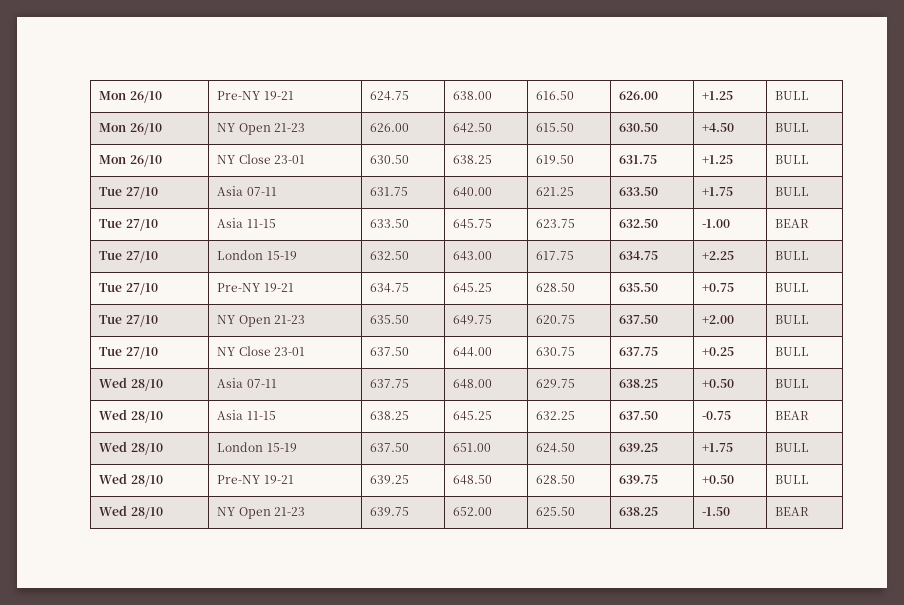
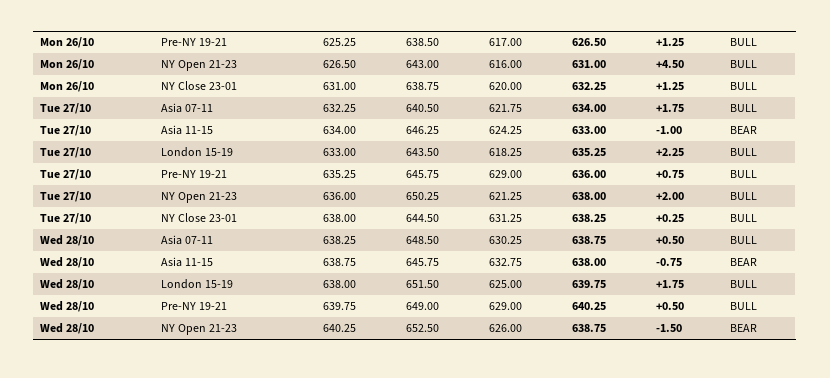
[370,91,410,101] [453,91,493,100] [536,91,575,100] [619,91,659,100] 624.75 | 638.00 | 616.50 | 626.00 -> [322,38,356,46] [405,38,439,46] [488,38,522,46] [571,38,606,46] 625.25 | 638.50 | 617.00 | 626.50
[370,123,410,132] [453,123,493,133] [536,123,575,132] [619,123,659,132] 626.00 | 642.50 | 615.50 | 630.50 -> [322,60,356,68] [405,60,439,68] [488,60,522,68] [571,60,606,68] 626.50 | 643.00 | 616.00 | 631.00
[370,155,410,164] [453,155,493,164] [536,155,575,164] [619,155,658,164] 630.50 | 638.25 | 619.50 | 631.75 -> [322,82,356,90] [405,82,439,90] [488,82,522,90] [571,82,606,90] 631.00 | 638.75 | 620.00 | 632.25
[370,187,409,196] [453,187,493,197] [536,187,575,196] [619,187,659,196] 631.75 | 640.00 | 621.25 | 633.50 -> [322,104,356,112] [405,104,439,112] [488,104,522,112] [571,104,606,112] 632.25 | 640.50 | 621.75 | 634.00
[370,219,410,228] [453,219,493,229] [536,219,576,228] [619,219,659,228] 633.50 | 645.75 | 623.75 | 632.50 -> [322,126,356,134] [405,126,439,134] [488,126,522,134] [571,126,606,134] 634.00 | 646.25 | 624.25 | 633.00
[370,251,410,260] [453,251,493,261] [536,251,575,260] [619,251,659,260] 632.50 | 643.00 | 617.75 | 634.75 -> [322,148,356,156] [405,148,439,156] [488,148,522,156] [571,148,606,156] 633.00 | 643.50 | 618.25 | 635.25
[370,283,410,293] [453,283,493,293] [536,283,576,292] [619,283,659,292] 634.75 | 645.25 | 628.50 | 635.50 -> [322,170,356,178] [405,170,439,178] [488,170,522,178] [571,170,606,178] 635.25 | 645.75 | 629.00 | 636.00
[370,315,410,324] [453,315,493,325] [536,315,576,324] [619,315,659,324] 635.50 | 649.75 | 620.75 | 637.50 -> [322,192,356,200] [405,192,439,200] [488,192,522,200] [571,192,606,200] 636.00 | 650.25 | 621.25 | 638.00
[370,347,410,356] [453,347,493,357] [536,347,576,356] [619,347,659,356] 637.50 | 644.00 | 630.75 | 637.75 -> [322,214,356,222] [405,214,439,222] [488,214,522,222] [571,214,606,222] 638.00 | 644.50 | 631.25 | 638.25
[370,379,410,388] [453,379,493,389] [536,379,576,388] [619,379,659,388] 637.75 | 648.00 | 629.75 | 638.25 -> [322,236,356,244] [405,236,439,244] [488,236,522,244] [571,236,606,244] 638.25 | 648.50 | 630.25 | 638.75
[370,411,410,420] [453,411,493,421] [536,411,576,420] [619,411,659,420] 638.25 | 645.25 | 632.25 | 637.50 -> [322,258,356,266] [405,258,439,266] [488,258,522,266] [571,258,606,266] 638.75 | 645.75 | 632.75 | 638.00
[370,443,410,452] [453,443,492,452] [536,443,576,453] [619,443,659,452] 637.50 | 651.00 | 624.50 | 639.25 -> [322,280,356,288] [405,280,439,288] [488,280,522,288] [571,280,606,288] 638.00 | 651.50 | 625.00 | 639.75
[370,475,410,484] [453,475,493,485] [536,475,576,484] [619,475,659,484] 639.25 | 648.50 | 628.50 | 639.75 -> [322,302,356,310] [405,302,439,310] [488,302,522,310] [571,302,606,310] 639.75 | 649.00 | 629.00 | 640.25
[370,507,410,516] [453,507,493,516] [536,507,576,516] [619,507,659,516] 639.75 | 652.00 | 625.50 | 638.25 -> [322,324,356,332] [405,324,439,332] [488,324,522,332] [571,324,606,332] 640.25 | 652.50 | 626.00 | 638.75

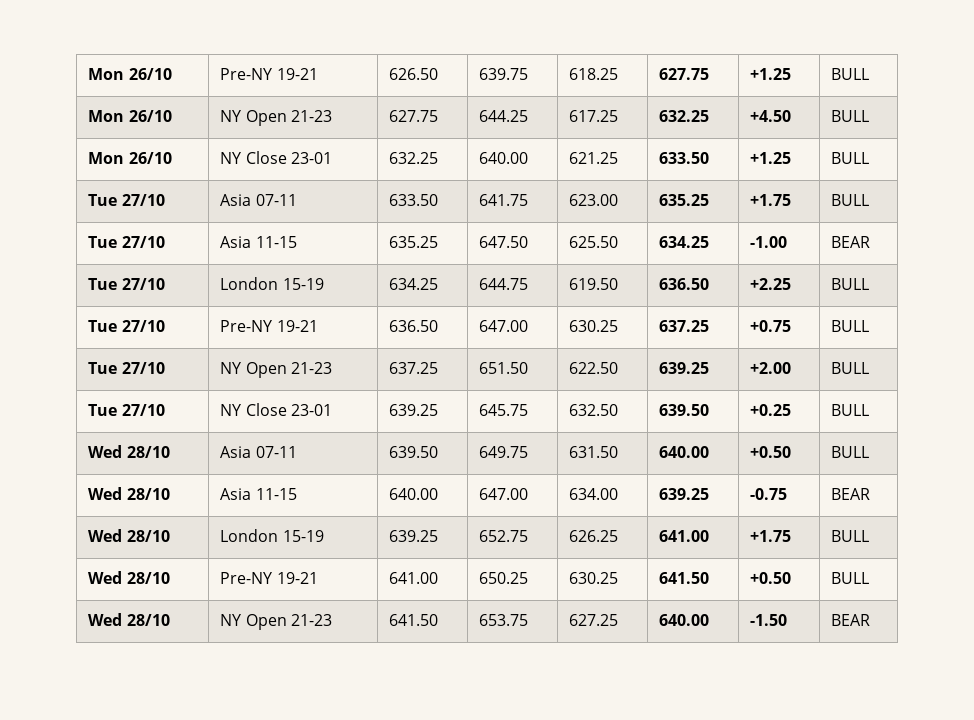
[322,38,356,46] [405,38,439,46] [488,38,522,46] [571,38,606,46] 625.25 | 638.50 | 617.00 | 626.50 -> [389,68,439,80] [479,68,529,80] [569,68,619,80] [659,68,710,80] 626.50 | 639.75 | 618.25 | 627.75
[322,60,356,68] [405,60,439,68] [488,60,522,68] [571,60,606,68] 626.50 | 643.00 | 616.00 | 631.00 -> [389,110,439,122] [479,110,529,122] [569,110,619,122] [659,110,710,122] 627.75 | 644.25 | 617.25 | 632.25
[322,82,356,90] [405,82,439,90] [488,82,522,90] [571,82,606,90] 631.00 | 638.75 | 620.00 | 632.25 -> [389,152,439,164] [479,152,529,164] [569,152,619,164] [659,152,710,164] 632.25 | 640.00 | 621.25 | 633.50
[322,104,356,112] [405,104,439,112] [488,104,522,112] [571,104,606,112] 632.25 | 640.50 | 621.75 | 634.00 -> [389,194,439,206] [479,194,529,206] [569,194,619,206] [659,194,710,206] 633.50 | 641.75 | 623.00 | 635.25
[322,126,356,134] [405,126,439,134] [488,126,522,134] [571,126,606,134] 634.00 | 646.25 | 624.25 | 633.00 -> [389,236,439,248] [479,236,529,248] [569,236,619,248] [659,236,710,248] 635.25 | 647.50 | 625.50 | 634.25
[322,148,356,156] [405,148,439,156] [488,148,522,156] [571,148,606,156] 633.00 | 643.50 | 618.25 | 635.25 -> [389,278,439,290] [479,278,529,290] [569,278,619,290] [659,278,710,290] 634.25 | 644.75 | 619.50 | 636.50
[322,170,356,178] [405,170,439,178] [488,170,522,178] [571,170,606,178] 635.25 | 645.75 | 629.00 | 636.00 -> [389,320,439,332] [479,320,529,332] [569,320,619,332] [659,320,710,332] 636.50 | 647.00 | 630.25 | 637.25
[322,192,356,200] [405,192,439,200] [488,192,522,200] [571,192,606,200] 636.00 | 650.25 | 621.25 | 638.00 -> [389,362,439,374] [479,362,529,374] [569,362,619,374] [659,362,710,374] 637.25 | 651.50 | 622.50 | 639.25
[322,214,356,222] [405,214,439,222] [488,214,522,222] [571,214,606,222] 638.00 | 644.50 | 631.25 | 638.25 -> [389,404,439,416] [479,404,529,416] [569,404,619,416] [659,404,710,416] 639.25 | 645.75 | 632.50 | 639.50
[322,236,356,244] [405,236,439,244] [488,236,522,244] [571,236,606,244] 638.25 | 648.50 | 630.25 | 638.75 -> [389,446,439,458] [479,446,529,458] [569,446,619,458] [659,446,710,458] 639.50 | 649.75 | 631.50 | 640.00
[322,258,356,266] [405,258,439,266] [488,258,522,266] [571,258,606,266] 638.75 | 645.75 | 632.75 | 638.00 -> [389,488,439,500] [479,488,529,500] [569,488,619,500] [659,488,710,500] 640.00 | 647.00 | 634.00 | 639.25
[322,280,356,288] [405,280,439,288] [488,280,522,288] [571,280,606,288] 638.00 | 651.50 | 625.00 | 639.75 -> [389,530,439,542] [479,530,529,542] [569,530,619,542] [659,530,710,542] 639.25 | 652.75 | 626.25 | 641.00
[322,302,356,310] [405,302,439,310] [488,302,522,310] [571,302,606,310] 639.75 | 649.00 | 629.00 | 640.25 -> [389,572,439,584] [479,572,529,584] [569,572,619,584] [659,572,710,584] 641.00 | 650.25 | 630.25 | 641.50
[322,324,356,332] [405,324,439,332] [488,324,522,332] [571,324,606,332] 640.25 | 652.50 | 626.00 | 638.75 -> [389,614,439,626] [479,614,529,626] [569,614,619,626] [659,614,710,626] 641.50 | 653.75 | 627.25 | 640.00

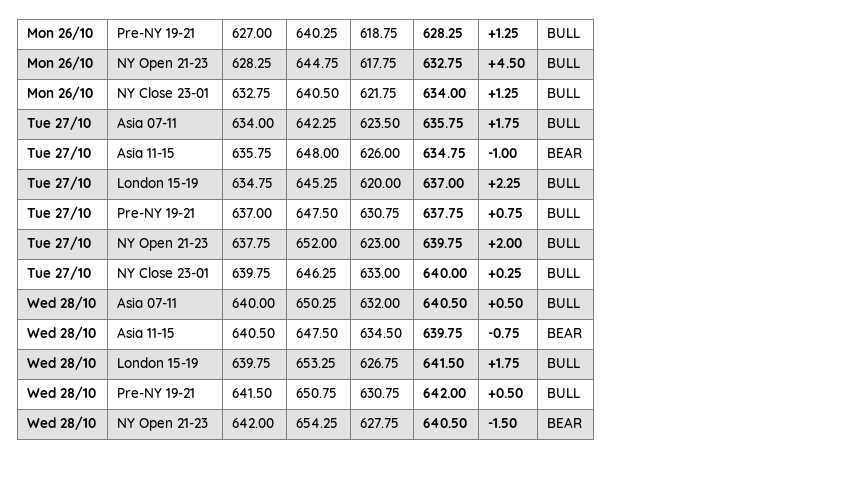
[389,68,439,80] [479,68,529,80] [569,68,619,80] [659,68,710,80] 626.50 | 639.75 | 618.25 | 627.75 -> [232,28,273,38] [296,28,339,38] [360,28,399,38] [423,28,464,38] 627.00 | 640.25 | 618.75 | 628.25
[389,110,439,122] [479,110,529,122] [569,110,619,122] [659,110,710,122] 627.75 | 644.25 | 617.25 | 632.25 -> [232,58,273,68] [296,58,340,68] [360,58,398,68] [423,58,464,68] 628.25 | 644.75 | 617.75 | 632.75
[389,152,439,164] [479,152,529,164] [569,152,619,164] [659,152,710,164] 632.25 | 640.00 | 621.25 | 633.50 -> [232,88,272,98] [296,88,340,98] [360,88,398,98] [423,88,467,98] 632.75 | 640.50 | 621.75 | 634.00
[389,194,439,206] [479,194,529,206] [569,194,619,206] [659,194,710,206] 633.50 | 641.75 | 623.00 | 635.25 -> [232,118,275,128] [296,118,338,128] [360,118,401,128] [423,118,465,128] 634.00 | 642.25 | 623.50 | 635.75
[389,236,439,248] [479,236,529,248] [569,236,619,248] [659,236,710,248] 635.25 | 647.50 | 625.50 | 634.25 -> [232,148,273,158] [296,148,340,158] [360,148,401,158] [423,148,467,158] 635.75 | 648.00 | 626.00 | 634.75
[389,278,439,290] [479,278,529,290] [569,278,619,290] [659,278,710,290] 634.25 | 644.75 | 619.50 | 636.50 -> [232,178,274,188] [296,178,339,188] [360,178,402,188] [423,178,465,188] 634.75 | 645.25 | 620.00 | 637.00
[389,320,439,332] [479,320,529,332] [569,320,619,332] [659,320,710,332] 636.50 | 647.00 | 630.25 | 637.25 -> [232,208,273,218] [296,208,339,218] [360,208,401,218] [423,208,465,218] 637.00 | 647.50 | 630.75 | 637.75
[389,362,439,374] [479,362,529,374] [569,362,619,374] [659,362,710,374] 637.25 | 651.50 | 622.50 | 639.25 -> [232,238,272,248] [296,238,338,248] [360,238,401,248] [423,238,464,248] 637.75 | 652.00 | 623.00 | 639.75
[389,404,439,416] [479,404,529,416] [569,404,619,416] [659,404,710,416] 639.25 | 645.75 | 632.50 | 639.50 -> [232,268,272,278] [296,268,338,278] [360,268,401,278] [423,268,468,278] 639.75 | 646.25 | 633.00 | 640.00
[389,446,439,458] [479,446,529,458] [569,446,619,458] [659,446,710,458] 639.50 | 649.75 | 631.50 | 640.00 -> [232,298,276,308] [296,298,338,308] [360,298,401,308] [423,298,468,308] 640.00 | 650.25 | 632.00 | 640.50
[389,488,439,500] [479,488,529,500] [569,488,619,500] [659,488,710,500] 640.00 | 647.00 | 634.00 | 639.25 -> [232,328,276,338] [296,328,339,338] [360,328,403,338] [423,328,464,338] 640.50 | 647.50 | 634.50 | 639.75
[389,530,439,542] [479,530,529,542] [569,530,619,542] [659,530,710,542] 639.25 | 652.75 | 626.25 | 641.00 -> [232,358,272,368] [296,358,337,368] [360,358,400,368] [423,358,465,368] 639.75 | 653.25 | 626.75 | 641.50
[389,572,439,584] [479,572,529,584] [569,572,619,584] [659,572,710,584] 641.00 | 650.25 | 630.25 | 641.50 -> [232,388,273,398] [296,388,338,398] [360,388,401,398] [423,388,467,398] 641.50 | 650.75 | 630.75 | 642.00
[389,614,439,626] [479,614,529,626] [569,614,619,626] [659,614,710,626] 641.50 | 653.75 | 627.25 | 640.00 -> [232,418,275,428] [296,418,339,428] [360,418,400,428] [423,418,468,428] 642.00 | 654.25 | 627.75 | 640.50

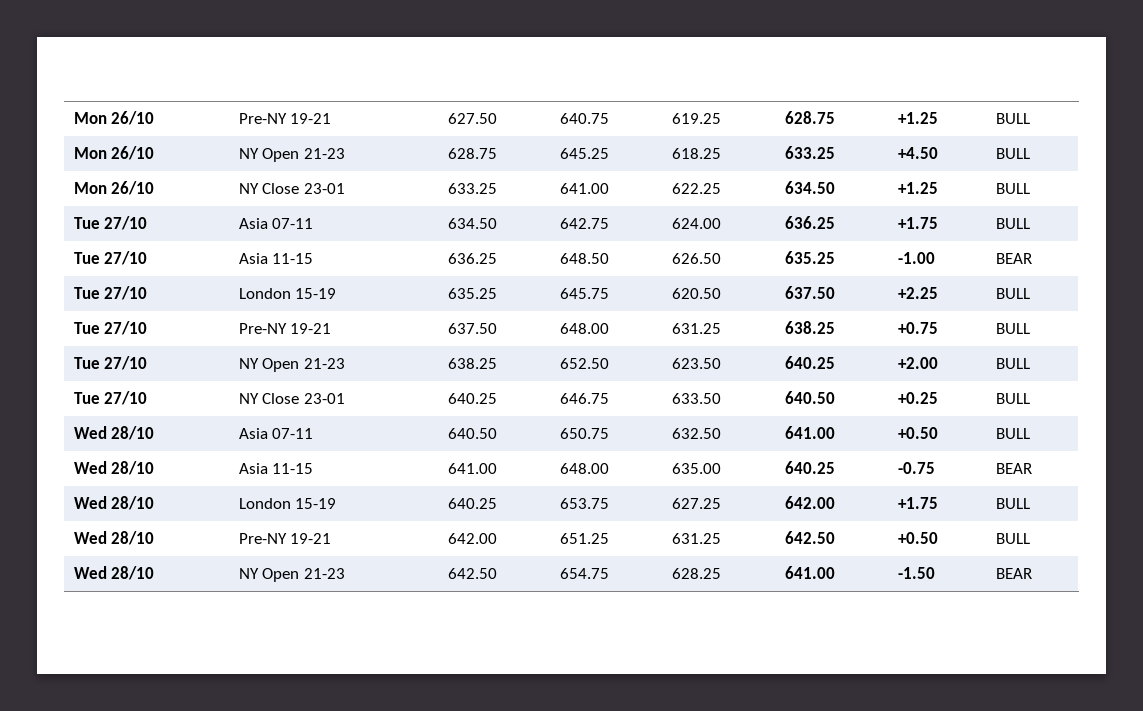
[232,28,273,38] [296,28,339,38] [360,28,399,38] [423,28,464,38] 627.00 | 640.25 | 618.75 | 628.25 -> [447,113,497,124] [559,113,609,124] [671,113,721,124] [784,111,835,124] 627.50 | 640.75 | 619.25 | 628.75
[232,58,273,68] [296,58,340,68] [360,58,398,68] [423,58,464,68] 628.25 | 644.75 | 617.75 | 632.75 -> [447,148,497,159] [559,148,609,159] [671,148,721,159] [784,146,835,159] 628.75 | 645.25 | 618.25 | 633.25
[232,88,272,98] [296,88,340,98] [360,88,398,98] [423,88,467,98] 632.75 | 640.50 | 621.75 | 634.00 -> [447,183,497,194] [559,183,609,194] [671,183,721,194] [784,181,835,194] 633.25 | 641.00 | 622.25 | 634.50
[232,118,275,128] [296,118,338,128] [360,118,401,128] [423,118,465,128] 634.00 | 642.25 | 623.50 | 635.75 -> [447,218,497,229] [559,218,609,229] [671,218,721,229] [784,216,835,229] 634.50 | 642.75 | 624.00 | 636.25
[232,148,273,158] [296,148,340,158] [360,148,401,158] [423,148,467,158] 635.75 | 648.00 | 626.00 | 634.75 -> [447,253,497,264] [559,253,609,264] [671,253,721,264] [784,251,835,264] 636.25 | 648.50 | 626.50 | 635.25
[232,178,274,188] [296,178,339,188] [360,178,402,188] [423,178,465,188] 634.75 | 645.25 | 620.00 | 637.00 -> [447,288,497,299] [559,288,609,299] [671,288,721,299] [784,286,835,299] 635.25 | 645.75 | 620.50 | 637.50
[232,208,273,218] [296,208,339,218] [360,208,401,218] [423,208,465,218] 637.00 | 647.50 | 630.75 | 637.75 -> [447,323,497,334] [559,323,609,334] [671,323,721,334] [784,321,835,334] 637.50 | 648.00 | 631.25 | 638.25
[232,238,272,248] [296,238,338,248] [360,238,401,248] [423,238,464,248] 637.75 | 652.00 | 623.00 | 639.75 -> [447,358,497,369] [559,358,609,369] [671,358,721,369] [784,356,835,369] 638.25 | 652.50 | 623.50 | 640.25
[232,268,272,278] [296,268,338,278] [360,268,401,278] [423,268,468,278] 639.75 | 646.25 | 633.00 | 640.00 -> [447,393,497,404] [559,393,609,404] [671,393,721,404] [784,391,835,404] 640.25 | 646.75 | 633.50 | 640.50
[232,298,276,308] [296,298,338,308] [360,298,401,308] [423,298,468,308] 640.00 | 650.25 | 632.00 | 640.50 -> [447,428,497,439] [559,428,609,439] [671,428,721,439] [784,426,835,439] 640.50 | 650.75 | 632.50 | 641.00
[232,328,276,338] [296,328,339,338] [360,328,403,338] [423,328,464,338] 640.50 | 647.50 | 634.50 | 639.75 -> [447,463,497,474] [559,463,609,474] [671,463,721,474] [784,461,835,474] 641.00 | 648.00 | 635.00 | 640.25
[232,358,272,368] [296,358,337,368] [360,358,400,368] [423,358,465,368] 639.75 | 653.25 | 626.75 | 641.50 -> [447,498,497,509] [559,498,609,509] [671,498,721,509] [784,496,835,509] 640.25 | 653.75 | 627.25 | 642.00
[232,388,273,398] [296,388,338,398] [360,388,401,398] [423,388,467,398] 641.50 | 650.75 | 630.75 | 642.00 -> [447,533,497,544] [559,533,609,544] [671,533,721,544] [784,531,835,544] 642.00 | 651.25 | 631.25 | 642.50
[232,418,275,428] [296,418,339,428] [360,418,400,428] [423,418,468,428] 642.00 | 654.25 | 627.75 | 640.50 -> [447,568,497,579] [559,568,609,579] [671,568,721,579] [784,566,835,579] 642.50 | 654.75 | 628.25 | 641.00

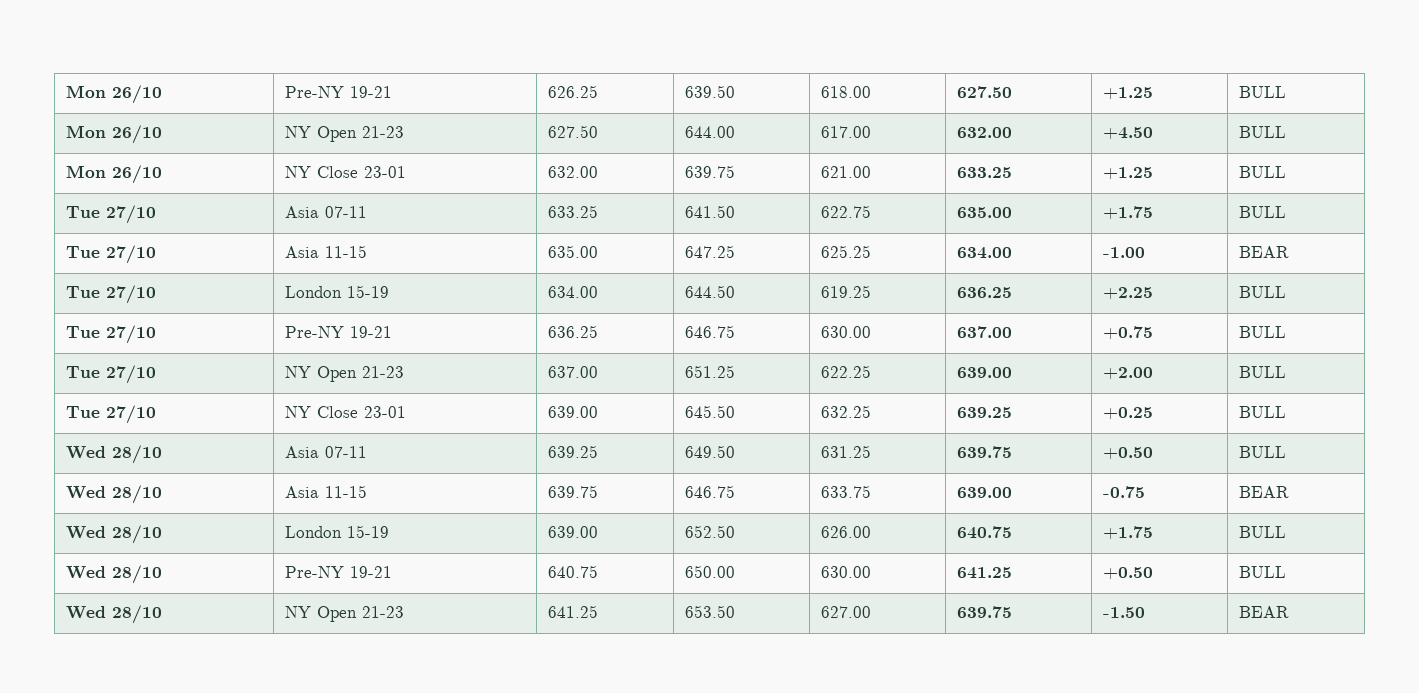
[447,113,497,124] [559,113,609,124] [671,113,721,124] [784,111,835,124] 627.50 | 640.75 | 619.25 | 628.75 -> [548,85,599,98] [685,85,736,98] [821,86,872,98] [957,86,1013,98] 626.25 | 639.50 | 618.00 | 627.50
[447,148,497,159] [559,148,609,159] [671,148,721,159] [784,146,835,159] 628.75 | 645.25 | 618.25 | 633.25 -> [548,125,599,138] [685,126,736,138] [821,126,872,138] [957,127,1013,138] 627.50 | 644.00 | 617.00 | 632.00
[447,183,497,194] [559,183,609,194] [671,183,721,194] [784,181,835,194] 633.25 | 641.00 | 622.25 | 634.50 -> [548,166,599,178] [685,165,736,178] [821,166,872,178] [957,167,1013,178] 632.00 | 639.75 | 621.00 | 633.25
[447,218,497,229] [559,218,609,229] [671,218,721,229] [784,216,835,229] 634.50 | 642.75 | 624.00 | 636.25 -> [548,205,599,218] [685,205,736,218] [821,205,872,218] [957,207,1013,218] 633.25 | 641.50 | 622.75 | 635.00
[447,253,497,264] [559,253,609,264] [671,253,721,264] [784,251,835,264] 636.25 | 648.50 | 626.50 | 635.25 -> [548,245,599,258] [685,245,736,258] [821,245,872,258] [957,247,1013,259] 635.00 | 647.25 | 625.25 | 634.00
[447,288,497,299] [559,288,609,299] [671,288,721,299] [784,286,835,299] 635.25 | 645.75 | 620.50 | 637.50 -> [548,286,599,298] [685,285,736,298] [821,285,872,298] [957,287,1013,298] 634.00 | 644.50 | 619.25 | 636.25
[447,323,497,334] [559,323,609,334] [671,323,721,334] [784,321,835,334] 637.50 | 648.00 | 631.25 | 638.25 -> [548,325,599,338] [685,325,736,338] [821,326,872,338] [957,326,1013,338] 636.25 | 646.75 | 630.00 | 637.00
[447,358,497,369] [559,358,609,369] [671,358,721,369] [784,356,835,369] 638.25 | 652.50 | 623.50 | 640.25 -> [548,366,599,378] [685,365,736,378] [821,365,872,378] [957,367,1013,378] 637.00 | 651.25 | 622.25 | 639.00
[447,393,497,404] [559,393,609,404] [671,393,721,404] [784,391,835,404] 640.25 | 646.75 | 633.50 | 640.50 -> [548,406,599,418] [685,405,736,418] [821,405,872,418] [957,407,1013,418] 639.00 | 645.50 | 632.25 | 639.25
[447,428,497,439] [559,428,609,439] [671,428,721,439] [784,426,835,439] 640.50 | 650.75 | 632.50 | 641.00 -> [548,445,599,458] [685,445,736,458] [821,445,872,458] [957,446,1013,458] 639.25 | 649.50 | 631.25 | 639.75
[447,463,497,474] [559,463,609,474] [671,463,721,474] [784,461,835,474] 641.00 | 648.00 | 635.00 | 640.25 -> [548,485,599,498] [685,485,736,498] [821,485,872,498] [957,487,1013,498] 639.75 | 646.75 | 633.75 | 639.00
[447,498,497,509] [559,498,609,509] [671,498,721,509] [784,496,835,509] 640.25 | 653.75 | 627.25 | 642.00 -> [548,526,599,538] [685,525,736,538] [821,526,872,538] [957,526,1013,539] 639.00 | 652.50 | 626.00 | 640.75
[447,533,497,544] [559,533,609,544] [671,533,721,544] [784,531,835,544] 642.00 | 651.25 | 631.25 | 642.50 -> [548,565,599,578] [685,565,736,578] [821,566,872,578] [957,567,1013,579] 640.75 | 650.00 | 630.00 | 641.25
[447,568,497,579] [559,568,609,579] [671,568,721,579] [784,566,835,579] 642.50 | 654.75 | 628.25 | 641.00 -> [548,605,599,618] [685,605,736,618] [821,606,872,618] [957,606,1013,618] 641.25 | 653.50 | 627.00 | 639.75

